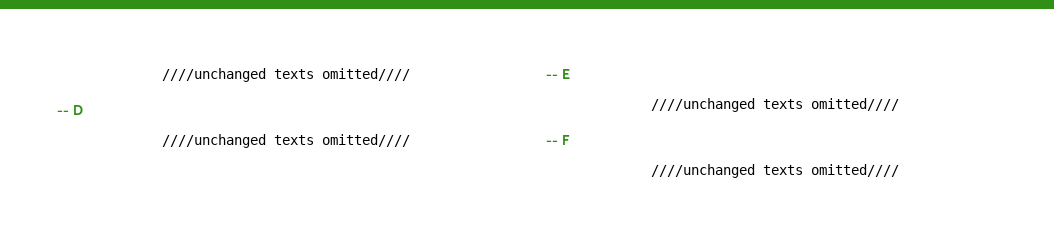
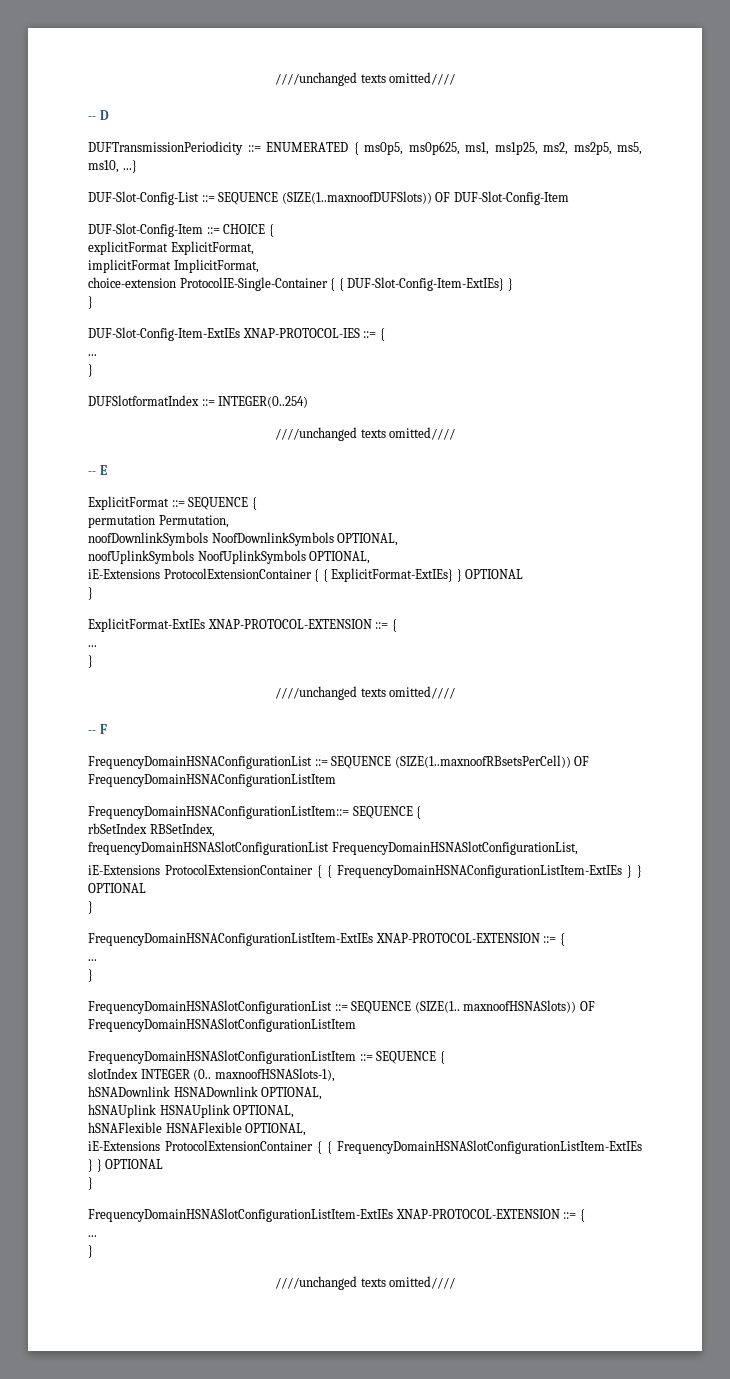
(83, 110) none -> [88,141,642,155] [88,160,137,173] [88,191,569,205] [88,223,274,237] [88,241,254,255] [88,259,259,273] [88,277,513,291] [88,296,93,309] [88,327,385,341] [88,354,97,356] [88,364,93,377] [88,395,309,408] // DUFTransmissionPeriodicity ::= ENUMERATED { ms0p5, ms0p625, ms1, ms1p25, ms2, ms2p5, ms5, ms10, ...} // DUF-Slot-Config-List ::= SEQUENCE (SIZE(1..maxnoofDUFSlots)) OF DUF-Slot-Config-Item // DUF-Slot-Config-Item ::= CHOICE { // explicitFormat ExplicitFormat, // implicitFormat ImplicitFormat, // choice-extension ProtocolIE-Single-Container { { DUF-Slot-Config-Item-ExtIEs} } // } // DUF-Slot-Config-Item-ExtIEs XNAP-PROTOCOL-IES ::= { // ... // } // DUFSlotformatIndex ::= INTEGER(0..254)
(570, 74) none -> [88,496,257,510] [88,515,229,528] [88,532,399,546] [88,550,371,564] [88,568,524,582] [88,587,93,600] [88,618,397,632] [88,645,97,647] [88,655,93,668] // ExplicitFormat ::= SEQUENCE { // permutation Permutation, // noofDownlinkSymbols NoofDownlinkSymbols OPTIONAL, // noofUplinkSymbols NoofUplinkSymbols OPTIONAL, // iE-Extensions ProtocolExtensionContainer { { ExplicitFormat-ExtIEs} } OPTIONAL // } // ExplicitFormat-ExtIEs XNAP-PROTOCOL-EXTENSION ::= { // ... // }
(570, 140) none -> [88,755,590,769] [88,774,336,787] [88,806,422,819] [88,823,215,837] [88,841,578,855] [88,864,642,878] [88,883,146,893] [88,901,93,914] [88,933,565,946] [88,959,97,961] [88,969,93,982] [88,1000,595,1014] [88,1018,356,1032] [88,1050,445,1064] [88,1068,335,1082] [88,1086,323,1100] [88,1104,295,1118] [88,1122,307,1136] [88,1140,642,1154] [88,1159,164,1172] [88,1177,93,1190] [88,1208,585,1222] [88,1235,97,1237] [88,1245,93,1258] // FrequencyDomainHSNAConfigurationList ::= SEQUENCE (SIZE(1..maxnoofRBsetsPerCell)) OF FrequencyDomainHSNAConfigurationListItem // FrequencyDomainHSNAConfigurationListItem::= SEQUENCE { // rbSetIndex RBSetIndex, // frequencyDomainHSNASlotConfigurationList FrequencyDomainHSNASlotConfigurationList, // iE-Extensions ProtocolExtensionContainer { { FrequencyDomainHSNAConfigurationListItem-ExtIEs } } OPTIONAL // } // FrequencyDomainHSNAConfigurationListItem-ExtIEs XNAP-PROTOCOL-EXTENSION ::= { // ... // } // FrequencyDomainHSNASlotConfigurationList ::= SEQUENCE (SIZE(1.. maxnoofHSNASlots)) OF FrequencyDomainHSNASlotConfigurationListItem // FrequencyDomainHSNASlotConfigurationListItem ::= SEQUENCE { // slotIndex INTEGER (0.. maxnoofHSNASlots-1), // hSNADownlink HSNADownlink OPTIONAL, // hSNAUplink HSNAUplink OPTIONAL, // hSNAFlexible HSNAFlexible OPTIONAL, // iE-Extensions ProtocolExtensionContainer { { FrequencyDomainHSNASlotConfigurationListItem-ExtIEs } } OPTIONAL // } // FrequencyDomainHSNASlotConfigurationListItem-ExtIEs XNAP-PROTOCOL-EXTENSION ::= { // ... // }

